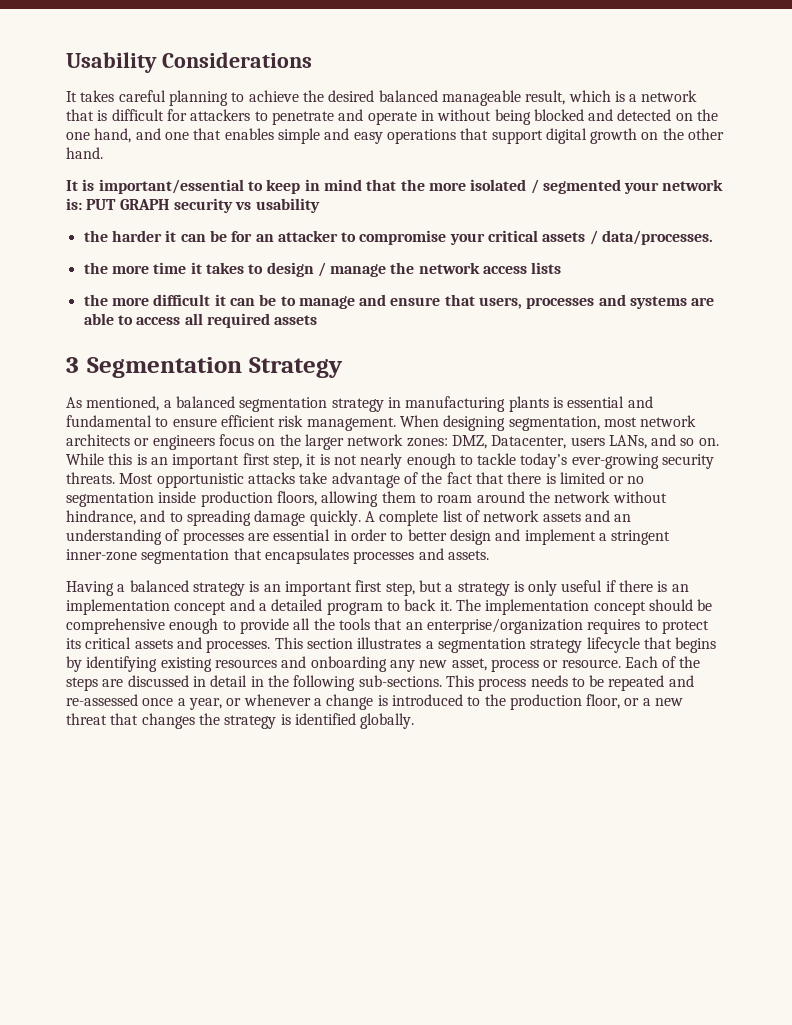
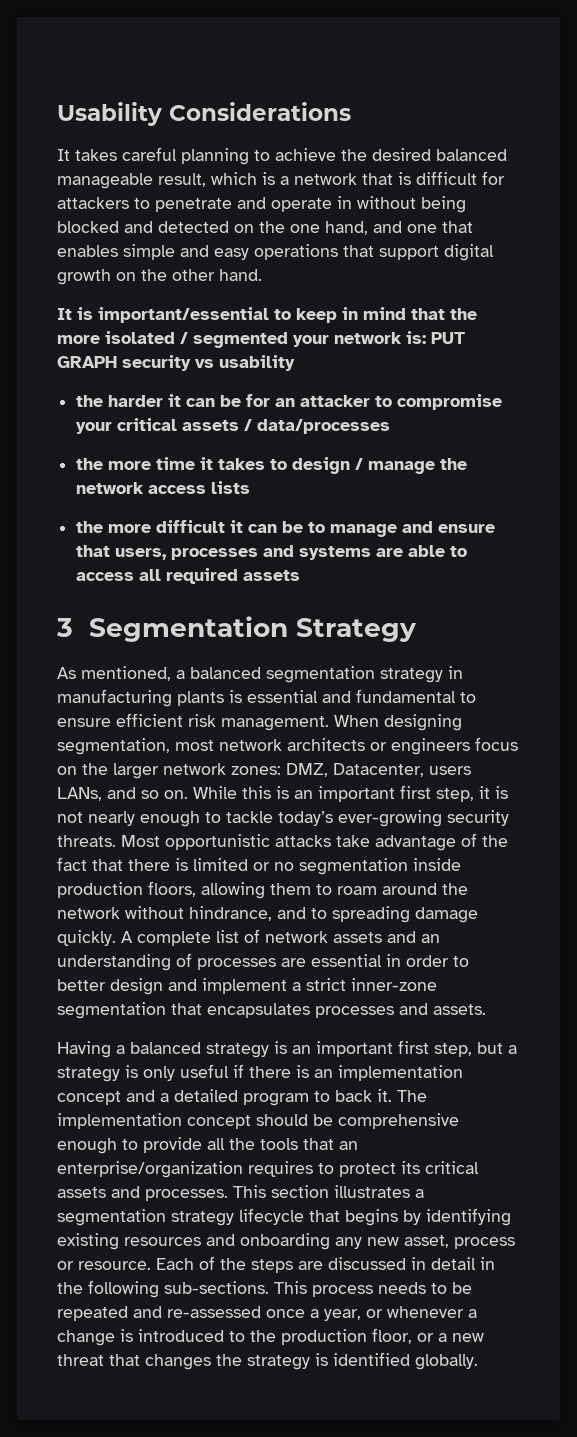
[602,230,714,245] data/processes. -> [257,419,391,434] data/processes
[611,530,671,545] stringent -> [306,978,346,991] strict

